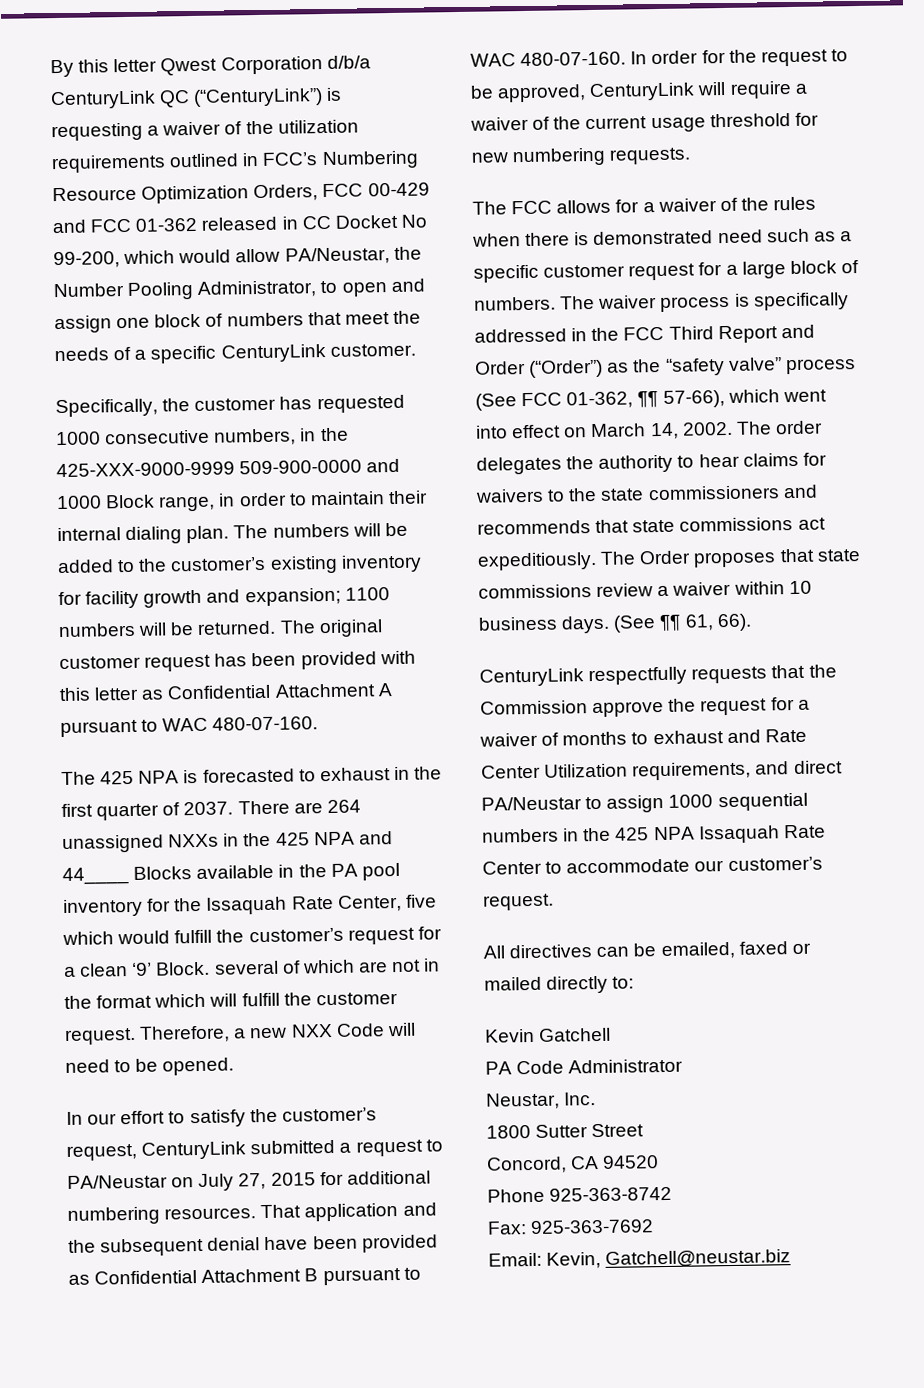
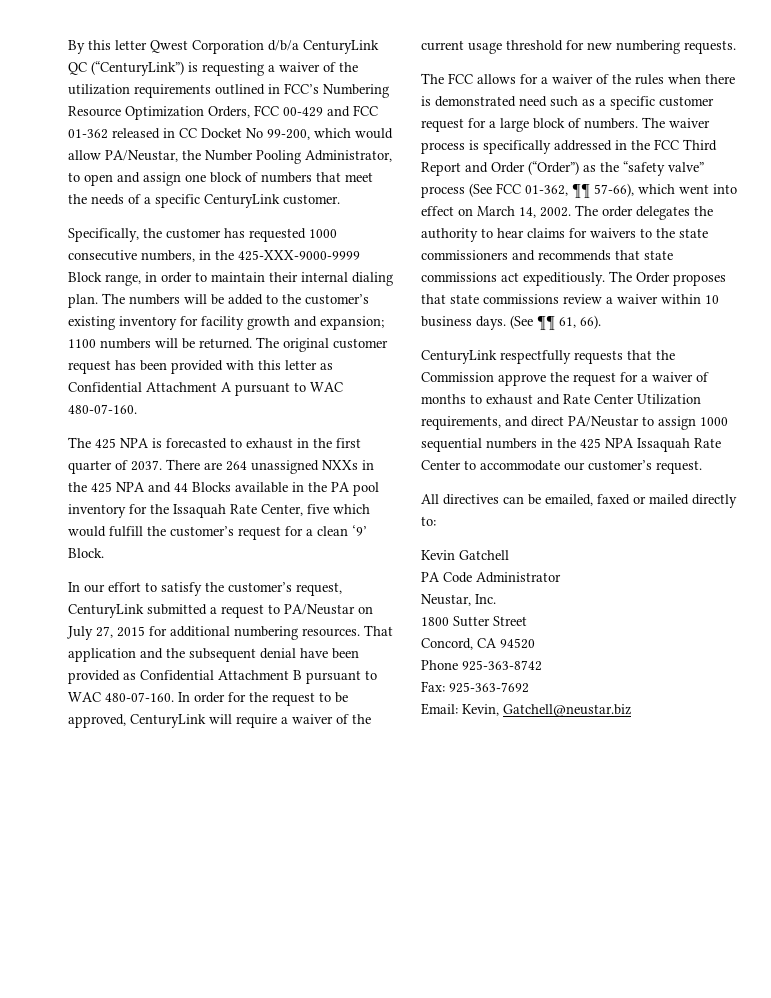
[239,458,401,475] [56,495,102,510] 509-900-0000 and 1000 -> (360, 255) none
[62,867,129,886] 44____ -> [174,483,188,492] 44
[213,958,441,975] [64,992,398,1009] [64,1022,416,1045] [65,1057,235,1076] several of which are not in the format which will fulfill the customer request. Therefore, a new NXX Code will need to be opened. -> (104, 553) none

